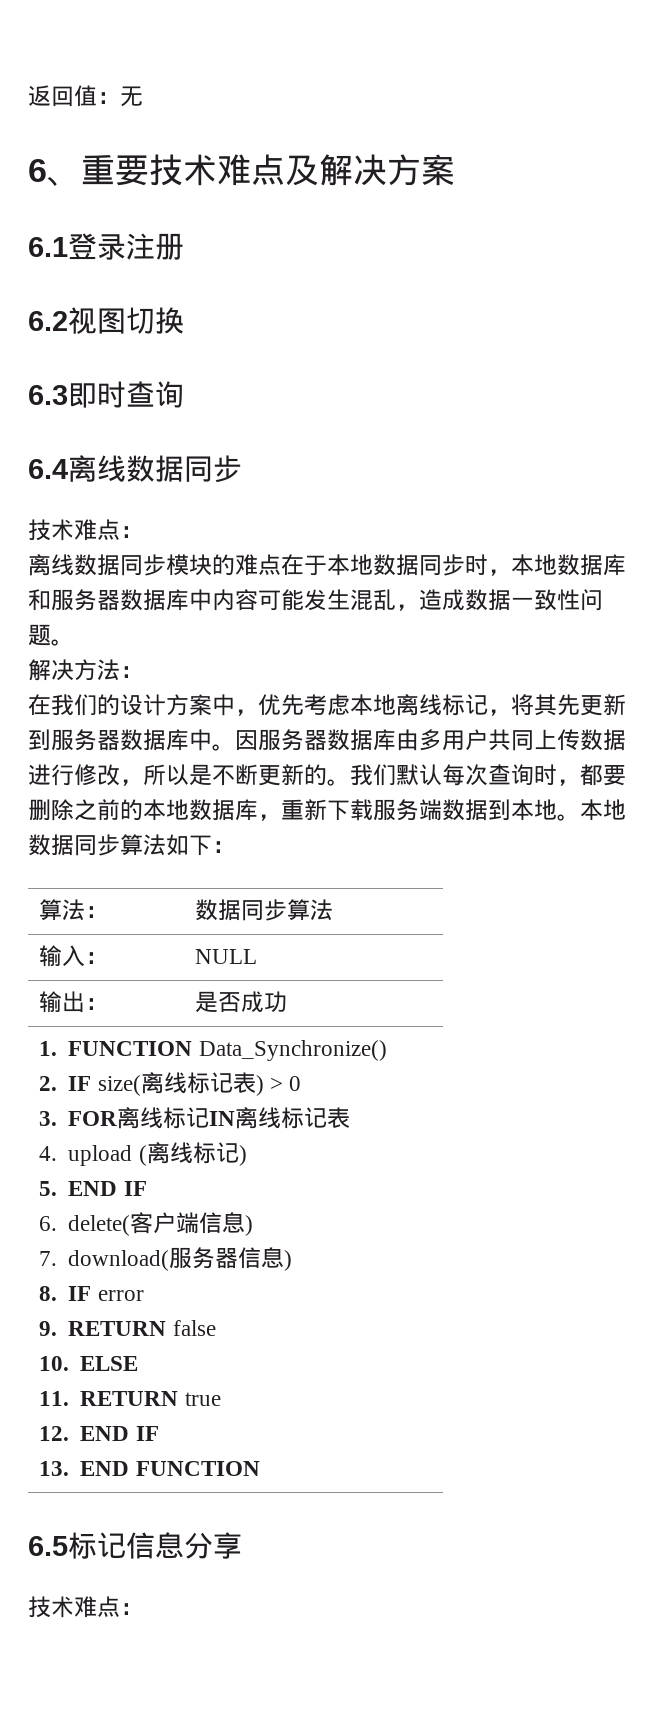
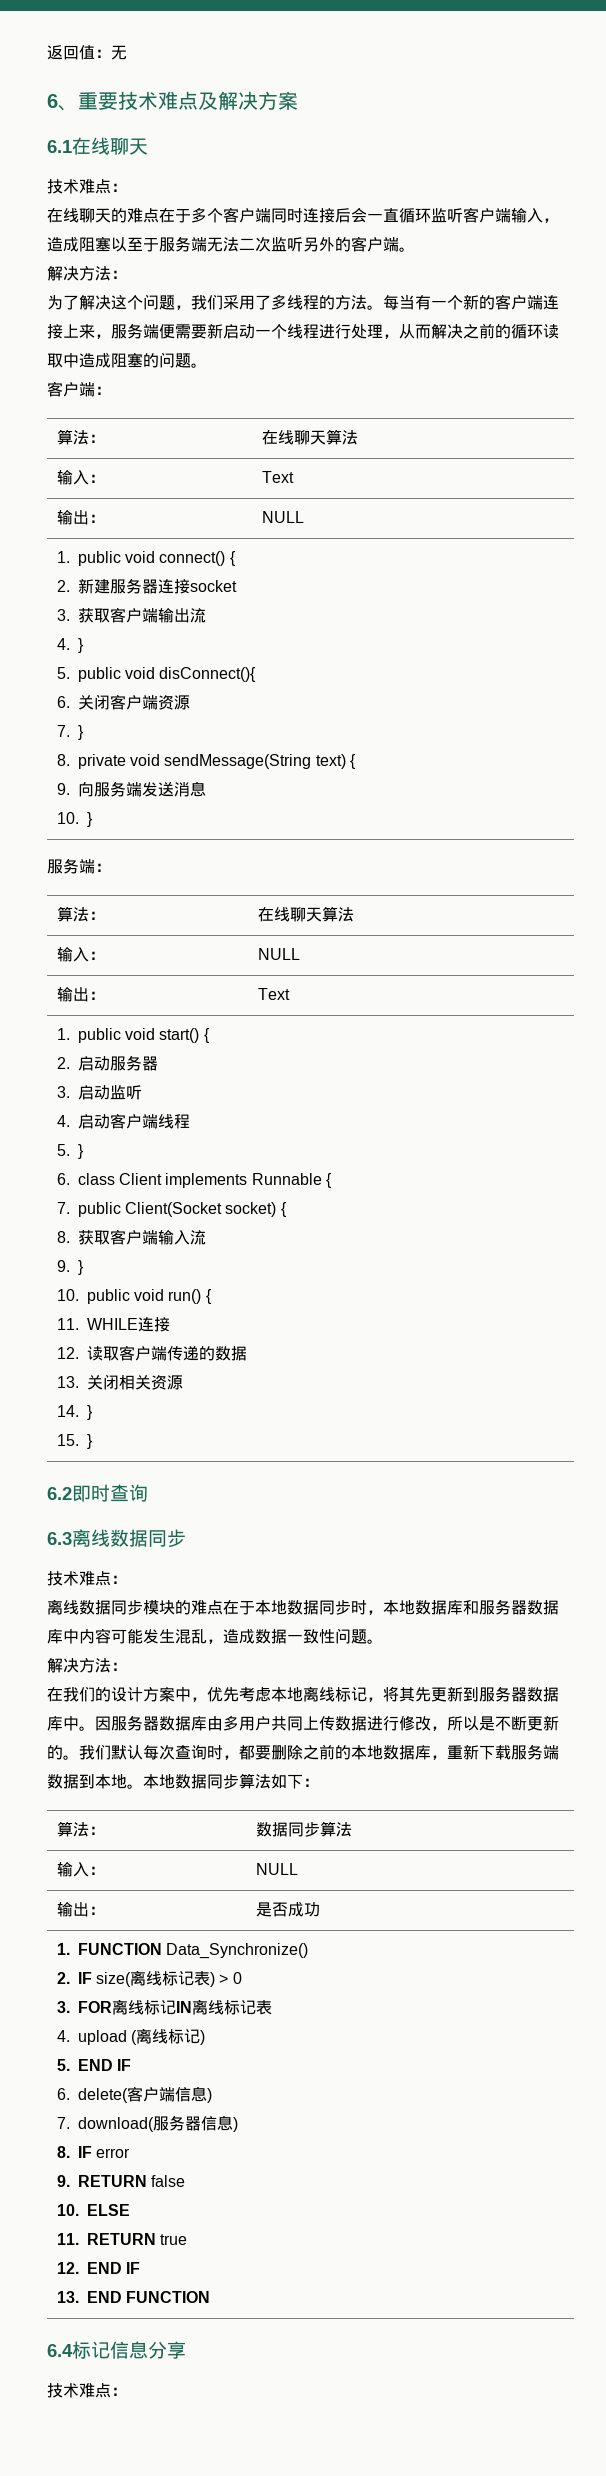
[68,233,184,260] [28,307,184,334] [28,385,68,405] 登录注册 // 6.2视图切换 // 6.3 -> [72,137,148,155] [47,179,127,194] [47,207,559,223] [47,236,415,252] [47,266,127,281] [47,294,559,310] [47,323,559,339] [47,352,207,368] [47,381,111,397] [56,429,105,445] [261,429,358,445] [56,470,105,485] [261,471,294,483] [56,510,105,525] [261,511,304,523] [56,551,236,566] [56,578,237,594] [56,607,206,623] [56,638,84,653] [56,667,257,682] [56,694,190,710] [56,725,84,740] [56,754,356,769] [56,781,206,797] [56,812,93,827] [47,858,111,874] [56,906,105,922] [257,906,354,922] [56,947,105,962] [257,948,300,960] [56,987,105,1002] [257,988,290,1000] [56,1028,210,1043] [56,1055,158,1071] [56,1085,142,1100] [56,1113,190,1129] [56,1144,84,1159] [56,1173,332,1188] [56,1202,287,1217] [56,1229,206,1245] [56,1260,84,1275] [56,1289,212,1304] [56,1317,170,1332] [56,1345,247,1361] [56,1374,183,1390] [56,1405,93,1420] [56,1434,93,1449] [47,1487,72,1500] 在线聊天 // 技术难点： // 在线聊天的难点在于多个客户端同时连接后会一直循环监听客户端输入，造成阻塞以至于服务端无法二次监听另外的客户端。 // 解决方法： // 为了解决这个问题，我们采用了多线程的方法。每当有一个新的客户端连接上来，服务端便需要新启动一个线程进行处理，从而解决之前的循环读取中造成阻塞的问题。 // 客户端： // 算法： | 在线聊天算法 // 输入： | Text // 输出： | NULL // 1. public void connect() { // 2.新建服务器连接socket // 3.获取客户端输出流 // 4. } // 5. public void disConnect(){ // 6.关闭客户端资源 // 7. } // 8. private void sendMessage(String text) { // 9.向服务端发送消息 // 10. } // 服务端： // 算法： | 在线聊天算法 // 输入： | NULL // 输出： | Text // 1. public void start() { // 2.启动服务器 // 3.启动监听 // 4.启动客户端线程 // 5. } // 6. class Client implements Runnable { // 7. public Client(Socket socket) { // 8.获取客户端输入流 // 9. } // 10. public void run() { // 11. WHILE连接 // 12.读取客户端传递的数据 // 13.关闭相关资源 // 14. } // 15. } // 6.2
[28,459,68,479] 6.4 -> [47,1532,72,1545] 6.3
[28,1536,68,1556] 6.5 -> [47,2344,73,2357] 6.4

